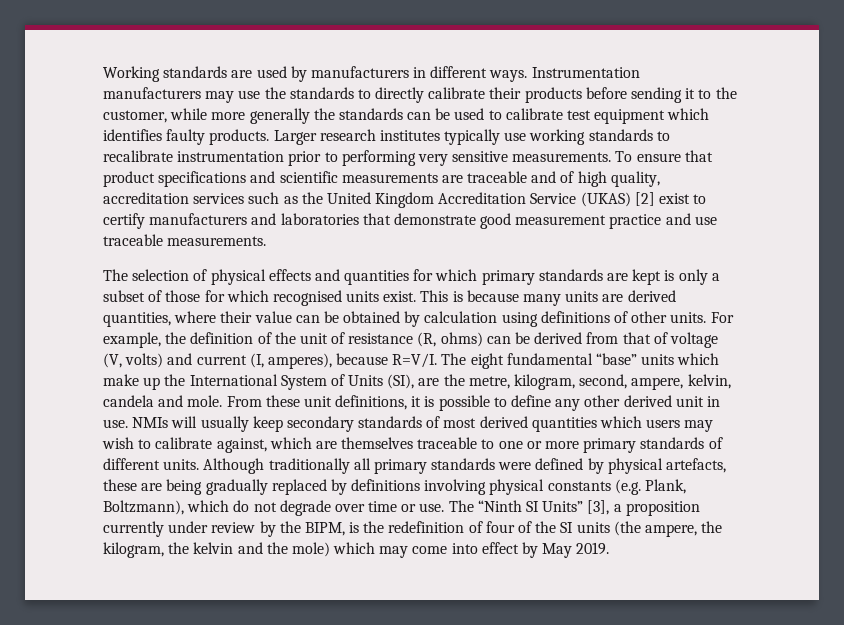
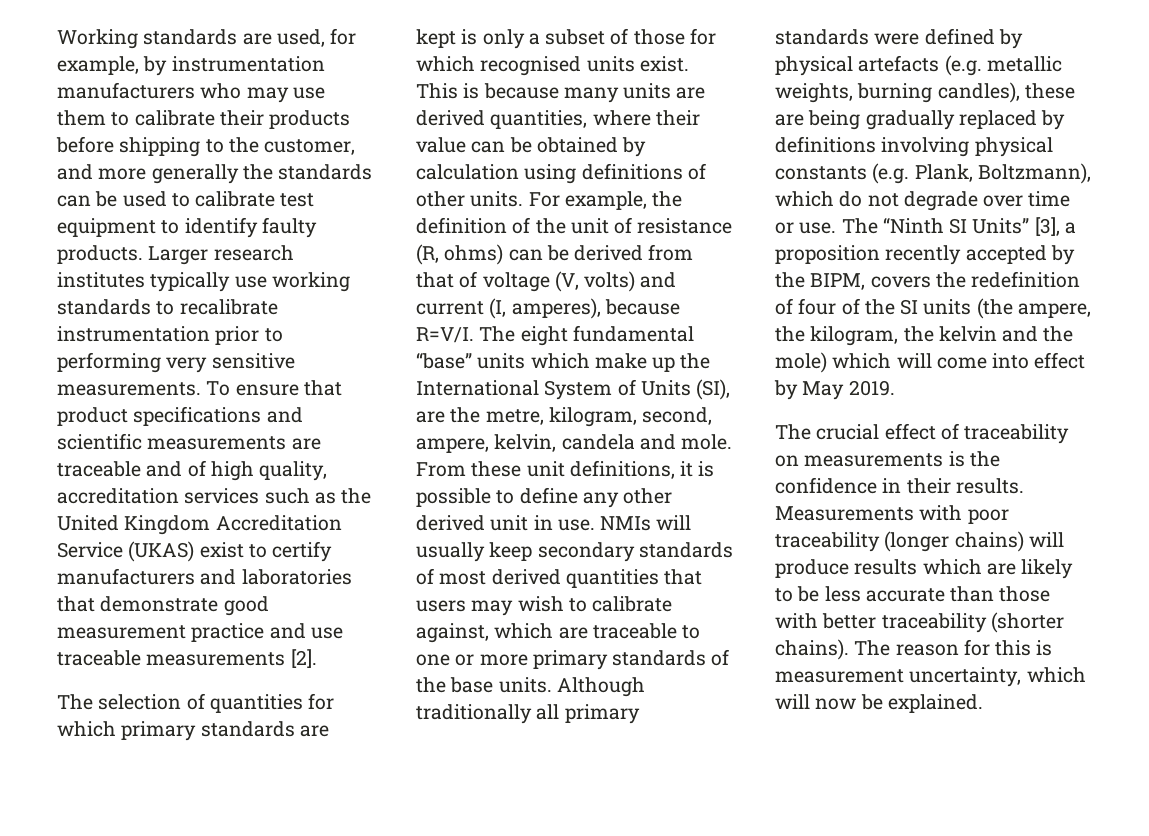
[256,66,640,82] [103,87,425,103] used by manufacturers in different ways. Instrumentation manufacturers may use the standards to directly -> [276,28,357,47] [57,56,325,76] [57,82,325,103] [57,110,130,126] used, for example, by instrumentation manufacturers who may use them to
[631,87,696,103] sending it -> [119,137,201,157] shipping
[170,108,208,120] while -> [57,164,93,180] and
[667,108,710,120] [103,129,162,141] which identifies -> [161,217,258,238] to identify
[634,192,655,206] [2] -> (195, 551) none
[167,236,267,246] measurements. -> [146,649,317,668] measurements [2].
[210,269,340,285] physical effects and -> (205, 701) none
[600,416,643,428] which -> [664,569,703,585] that
[341,437,414,449] themselves -> (588, 633) none
[103,458,160,470] different -> [416,677,494,693] the base
[666,458,727,473] artefacts, -> [858,55,1062,76] [775,82,1020,103] artefacts (e.g. metallic weights, burning candles),
[103,521,256,537] currently under review -> [885,245,1047,265] recently accepted
[349,522,360,533] is -> [870,276,931,288] covers
[379,546,409,558] may -> [896,353,932,368] will
(610, 548) none -> [775,423,1070,444] [775,451,1000,467] [775,477,1024,494] [775,505,1009,524] [775,531,1064,552] [775,559,1074,579] [775,586,1051,602] [775,612,1064,633] [775,639,1053,660] [775,667,1086,687] [775,694,983,713] // The crucial effect of traceability on measurements is the confidence in their results. Measurements with poor traceability (longer chains) will produce results which are likely to be less accurate than those with better traceability (shorter chains). The reason for this is measurement uncertainty, which will now be explained.

